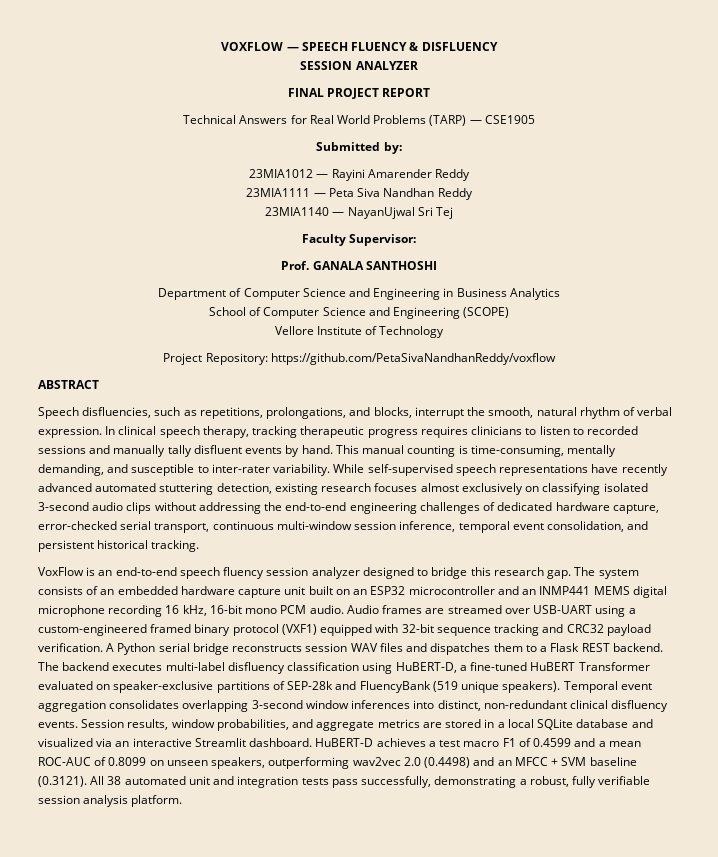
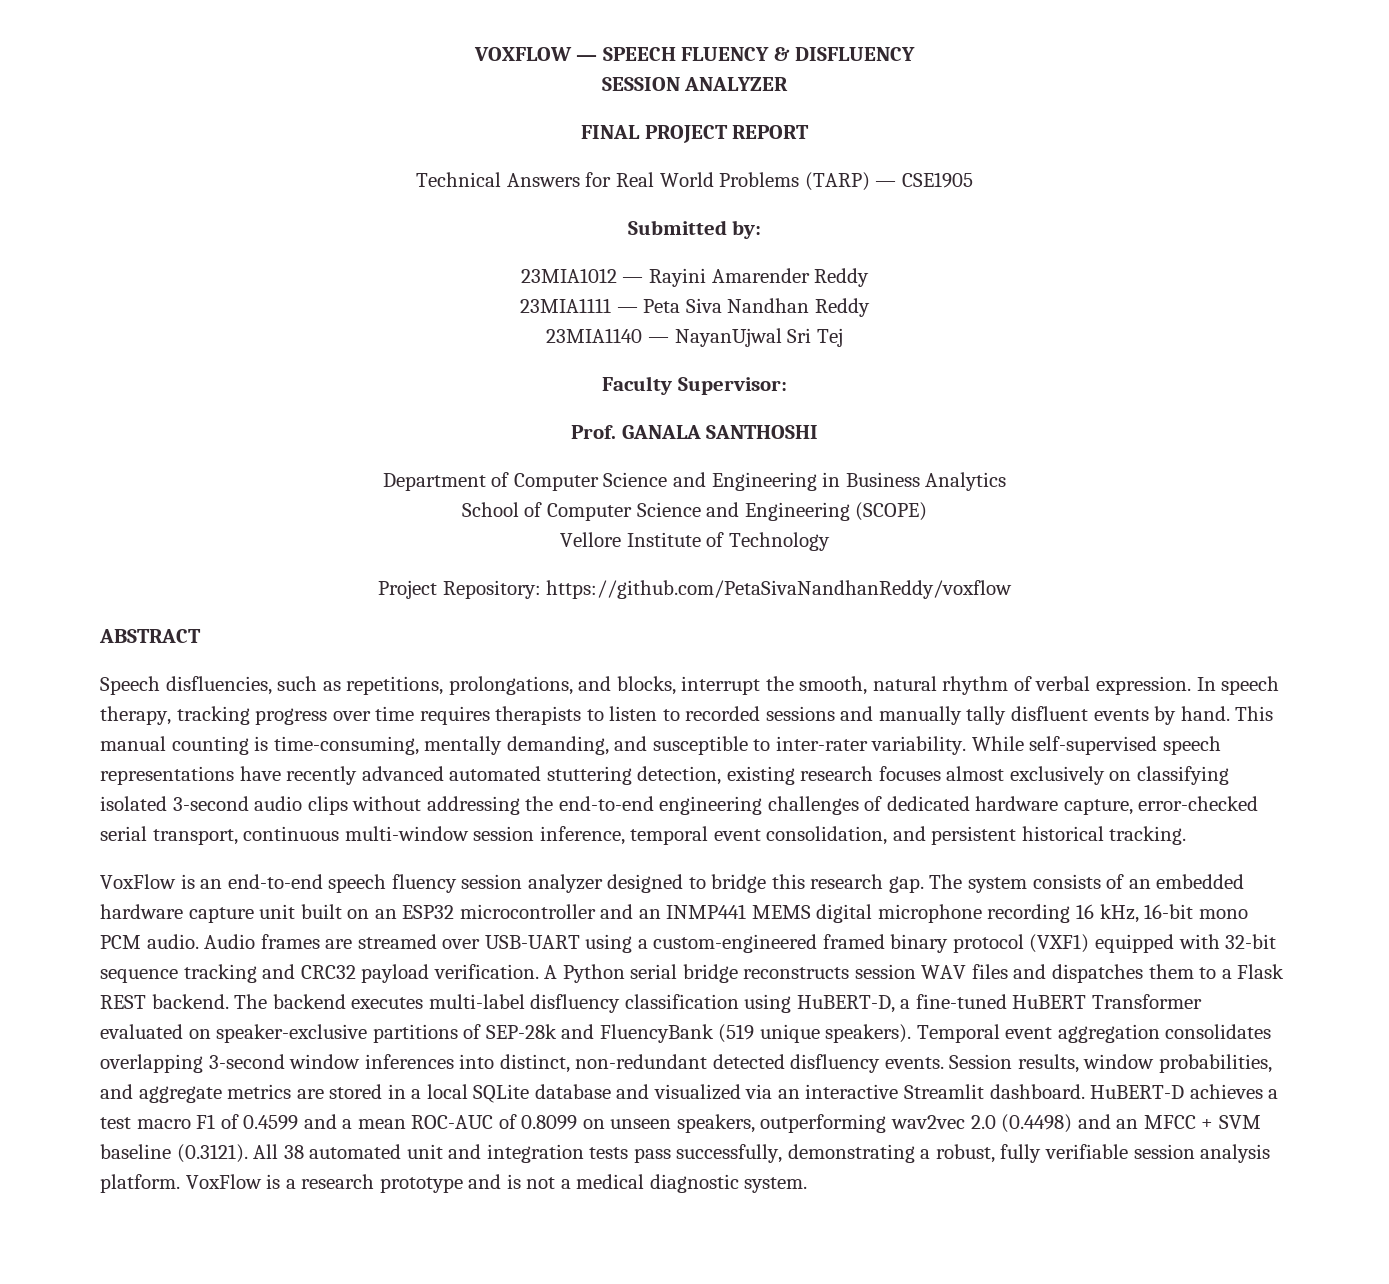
[118,426,157,435] clinical -> (1216, 684) none
[300,426,523,438] therapeutic progress requires clinicians -> [255,706,582,725] progress over time requires therapists
[570,700,609,709] clinical -> [712,1054,785,1069] detected
(183, 801) none -> [185,1174,808,1193] VoxFlow is a research prototype and is not a medical diagnostic system.

